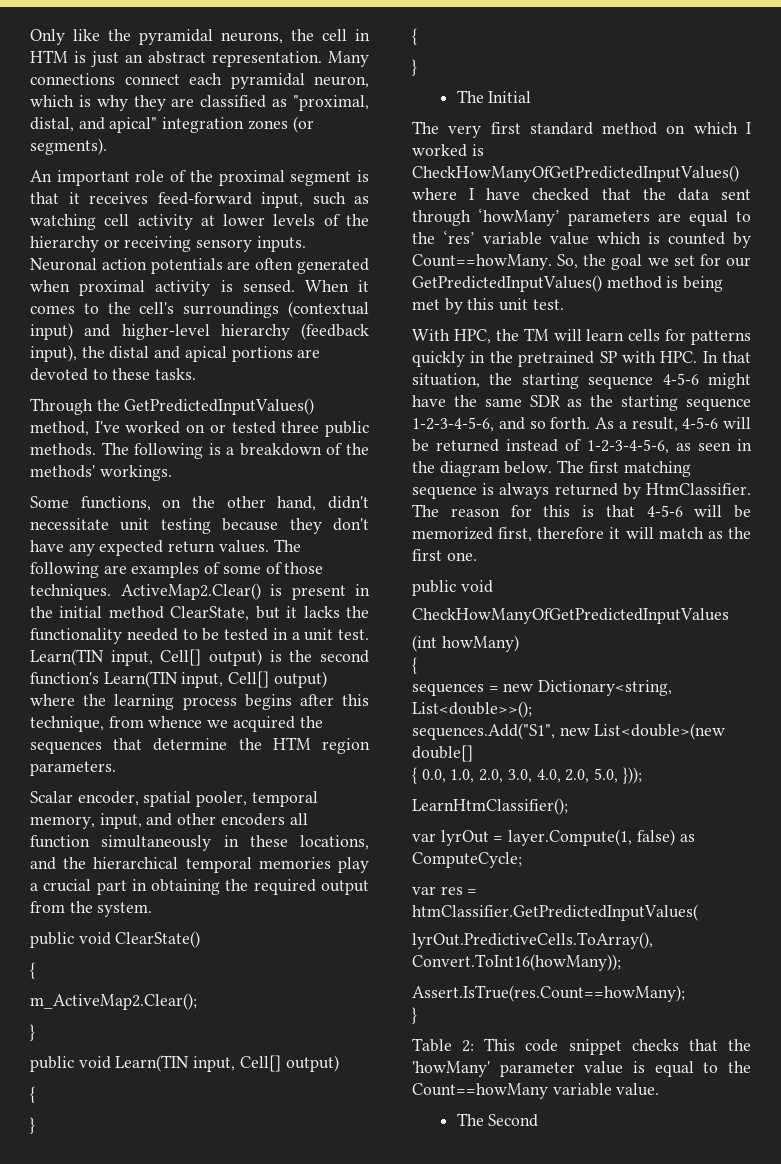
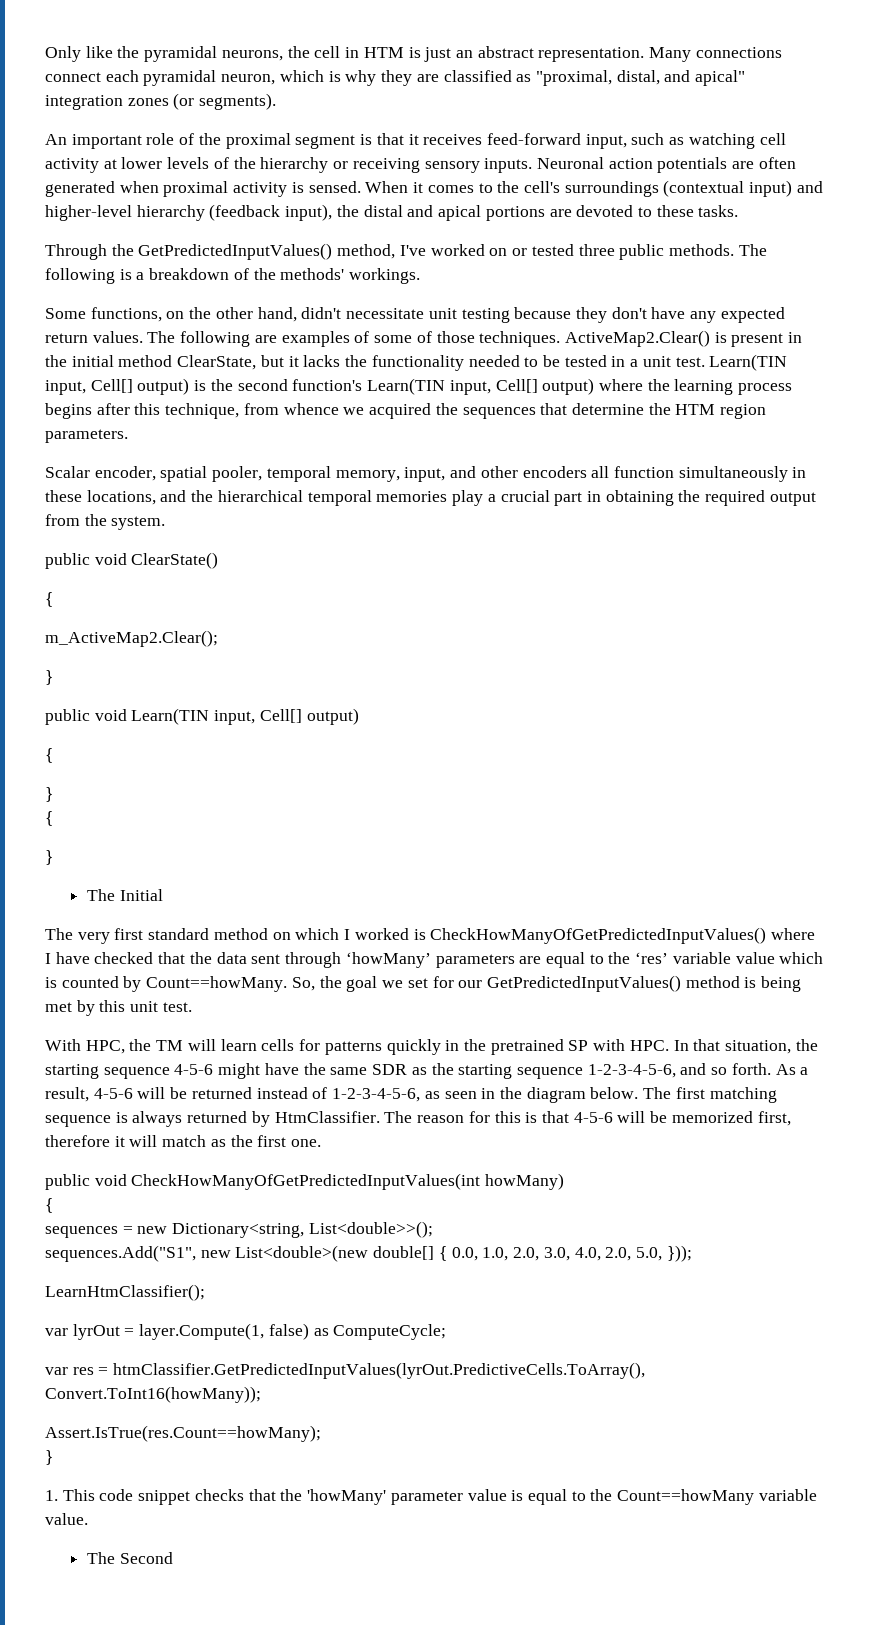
[412,608,729,624] [412,635,437,652] // CheckHowManyOfGetPredictedInputValues // (int -> [131,1173,481,1190] CheckHowManyOfGetPredictedInputValues(int
(473, 753) // -> (435, 1253) none
[412,904,698,921] [412,932,653,949] htmClassifier.GetPredictedInputValues( // lyrOut.PredictiveCells.ToArray(), -> [113,1362,646,1379] htmClassifier.GetPredictedInputValues(lyrOut.PredictiveCells.ToArray(),
[412,1038,475,1052] Table 2: -> [45,1490,58,1501] 1.

